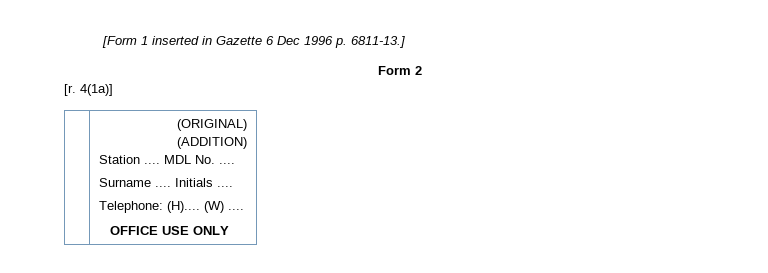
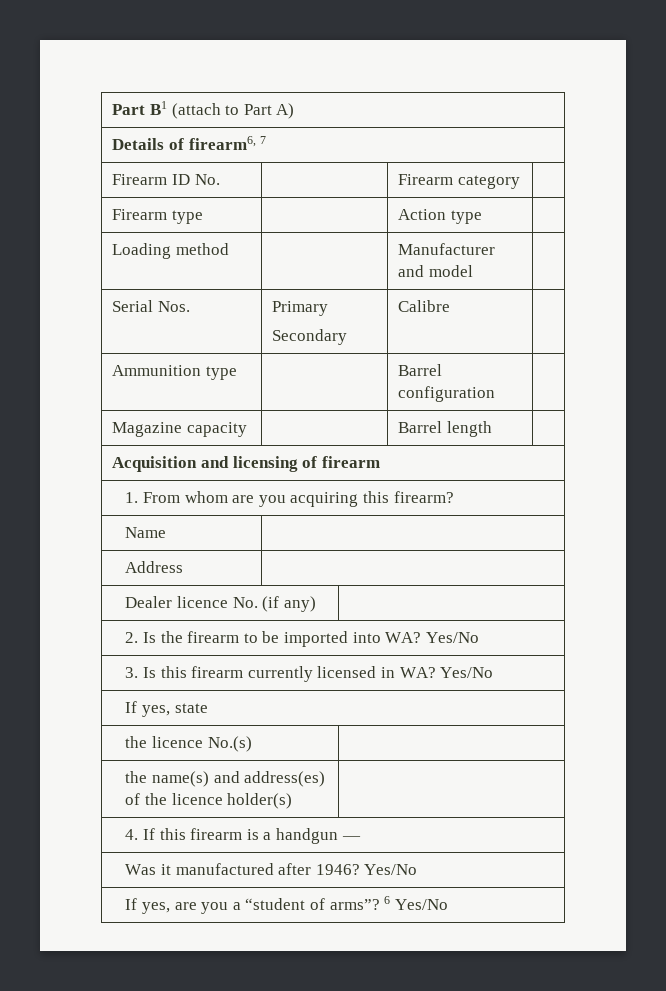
[101,36,405,48] [377,66,422,75] [64,84,113,96] [177,119,248,131] [177,137,248,149] [98,155,235,164] [98,178,233,187] [98,201,244,213] [110,226,230,235] [Form 1 inserted in Gazette 6 Dec 1996 p. 6811-13.] // Form 2 // [r. 4(1a)] // | (ORIGINAL) // (ADDITION) // Station .... MDL No. .... // Surname .... Initials .... // Telephone: (H).... (W) .... // OFFICE USE ONLY -> [112,101,295,119] [112,136,267,150] [112,174,220,185] [398,174,520,189] [112,209,203,224] [398,209,482,224] [112,243,229,259] [398,243,496,255] [398,265,473,277] [112,300,190,312] [272,301,329,316] [272,329,348,345] [398,300,451,312] [112,365,237,380] [398,364,443,376] [398,386,496,402] [112,422,247,437] [398,421,492,437] [112,456,380,472] [125,491,454,507] [125,527,167,538] [125,561,184,573] [125,596,316,612] [125,631,479,647] [125,666,494,682] [125,701,208,717] [125,736,252,752] [125,771,326,787] [125,793,293,809] [125,828,361,844] [125,863,418,875] [125,896,448,914] Part B1 (attach to Part A) // Details of firearm6, 7 // Firearm ID No. | | Firearm category | // Firearm type | | Action type | // Loading method | | Manufacturer and model | // Serial Nos. | Primary // Secondary | Calibre | // Ammunition type | | Barrel configuration | // Magazine capacity | | Barrel length | // Acquisition and licensing of firearm // 1. From whom are you acquiring this firearm? // Name | // Address | // Dealer licence No. (if any) | // 2. Is the firearm to be imported into WA? Yes/No // 3. Is this firearm currently licensed in WA? Yes/No // If yes, state // the licence No.(s) | // the name(s) and address(es) of the licence holder(s) | // 4. If this firearm is a handgun — // Was it manufactured after 1946? Yes/No // If yes, are you a “student of arms”? 6 Yes/No

